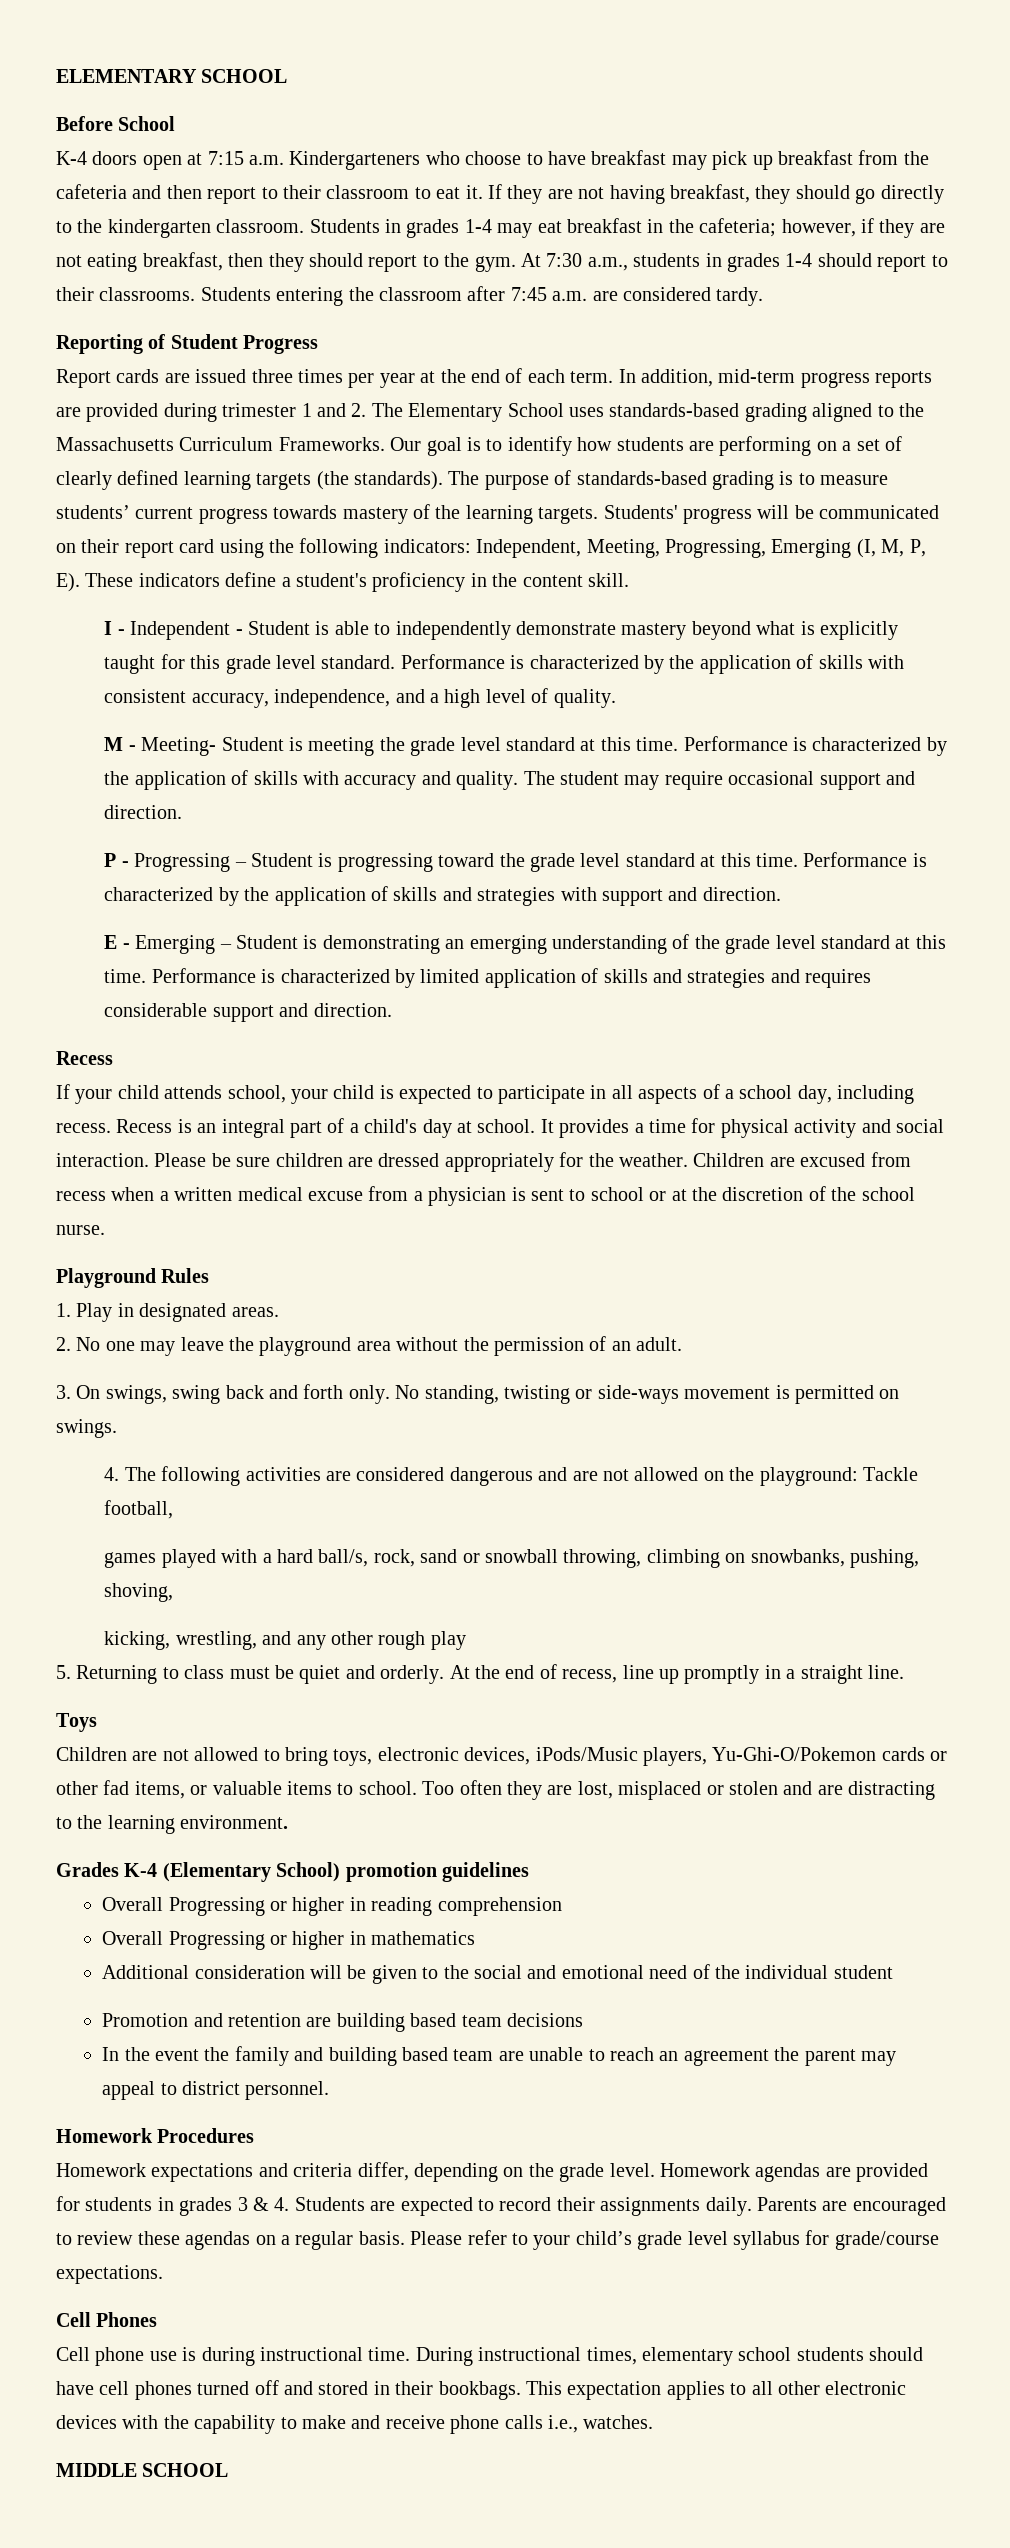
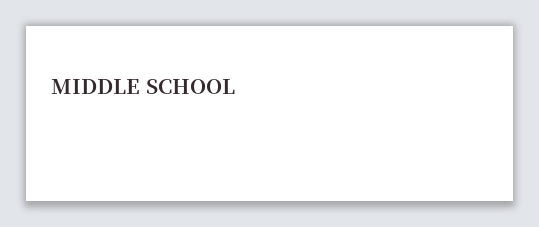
[56,69,288,83] [56,116,176,131] [56,150,929,170] [56,184,944,204] [56,218,945,238] [56,252,948,272] [56,286,764,306] [56,334,319,354] [56,368,933,388] [56,403,924,422] [56,436,902,456] [56,470,889,490] [56,504,940,524] [56,538,926,558] [56,572,629,592] [104,621,899,640] [104,654,905,674] [104,688,616,708] [104,736,947,756] [104,770,916,790] [104,805,183,819] [104,852,927,872] [104,886,781,906] [104,934,946,954] [104,968,872,988] [104,1003,392,1022] [56,1051,113,1065] [56,1084,915,1104] [56,1118,944,1138] [56,1152,911,1172] [56,1186,915,1206] [56,1225,105,1235] [56,1268,210,1288] [56,1303,279,1322] [56,1336,683,1356] [56,1384,900,1404] [56,1419,117,1438] [104,1466,919,1486] [104,1500,174,1519] [104,1549,920,1568] [104,1583,174,1602] [104,1631,466,1650] [56,1664,904,1684] [56,1713,97,1732] [56,1747,948,1766] [56,1780,936,1800] [56,1815,289,1834] [56,1862,529,1882] [102,1897,562,1916] [102,1931,476,1950] [102,1964,893,1984] [102,2013,584,2032] [102,2046,897,2066] [102,2081,330,2100] [56,2128,255,2143] [56,2162,929,2182] [56,2196,946,2216] [56,2230,939,2250] [56,2265,163,2284] [56,2312,158,2327] [56,2347,924,2366] [56,2380,907,2400] [56,2415,654,2434] ELEMENTARY SCHOOL // Before School // K-4 doors open at 7:15 a.m. Kindergarteners who choose to have breakfast may pick up breakfast from the cafeteria and then report to their classroom to eat it. If they are not having breakfast, they should go directly to the kindergarten classroom. Students in grades 1-4 may eat breakfast in the cafeteria; however, if they are not eating breakfast, then they should report to the gym. At 7:30 a.m., students in grades 1-4 should report to their classrooms. Students entering the classroom after 7:45 a.m. are considered tardy. // Reporting of Student Progress // Report cards are issued three times per year at the end of each term. In addition, mid-term progress reports are provided during trimester 1 and 2. The Elementary School uses standards-based grading aligned to the Massachusetts Curriculum Frameworks. Our goal is to identify how students are performing on a set of clearly defined learning targets (the standards). The purpose of standards-based grading is to measure students’ current progress towards mastery of the learning targets. Students' progress will be communicated on their report card using the following indicators: Independent, Meeting, Progressing, Emerging (I, M, P, E). These indicators define a student's proficiency in the content skill. // I - Independent - Student is able to independently demonstrate mastery beyond what is explicitly taught for this grade level standard. Performance is characterized by the application of skills with consistent accuracy, independence, and a high level of quality. // M - Meeting- Student is meeting the grade level standard at this time. Performance is characterized by the application of skills with accuracy and quality. The student may require occasional support and direction. // P - Progressing – Student is progressing toward the grade level standard at this time. Performance is characterized by the application of skills and strategies with support and direction. // E - Emerging – Student is demonstrating an emerging understanding of the grade level standard at this time. Performance is characterized by limited application of skills and strategies and requires considerable support and direction. // Recess // If your child attends school, your child is expected to participate in all aspects of a school day, including recess. Recess is an integral part of a child's day at school. It provides a time for physical activity and social interaction. Please be sure children are dressed appropriately for the weather. Children are excused from recess when a written medical excuse from a physician is sent to school or at the discretion of the school nurse. // Playground Rules // 1. Play in designated areas. // 2. No one may leave the playground area without the permission of an adult. // 3. On swings, swing back and forth only. No standing, twisting or side-ways movement is permitted on swings. // 4. The following activities are considered dangerous and are not allowed on the playground: Tackle football, // games played with a hard ball/s, rock, sand or snowball throwing, climbing on snowbanks, pushing, shoving, // kicking, wrestling, and any other rough play // 5. Returning to class must be quiet and orderly. At the end of recess, line up promptly in a straight line. // Toys // Children are not allowed to bring toys, electronic devices, iPods/Music players, Yu-Ghi-O/Pokemon cards or other fad items, or valuable items to school. Too often they are lost, misplaced or stolen and are distracting to the learning environment. // Grades K-4 (Elementary School) promotion guidelines // Overall Progressing or higher in reading comprehension // Overall Progressing or higher in mathematics // Additional consideration will be given to the social and emotional need of the individual student // Promotion and retention are building based team decisions // In the event the family and building based team are unable to reach an agreement the parent may appeal to district personnel. // Homework Procedures // Homework expectations and criteria differ, depending on the grade level. Homework agendas are provided for students in grades 3 & 4. Students are expected to record their assignments daily. Parents are encouraged to review these agendas on a regular basis. Please refer to your child’s grade level syllabus for grade/course expectations. // Cell Phones // Cell phone use is during instructional time. During instructional times, elementary school students should have cell phones turned off and stored in their bookbags. This expectation applies to all other electronic devices with the capability to make and receive phone calls i.e., watches. // -> (51, 86) none

